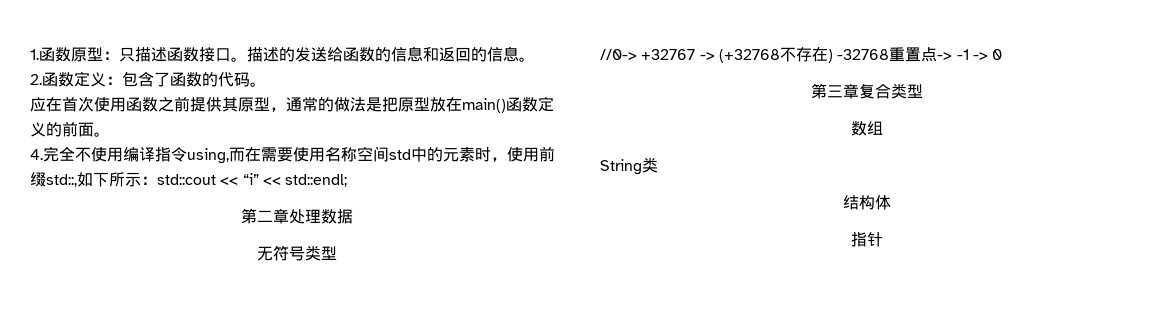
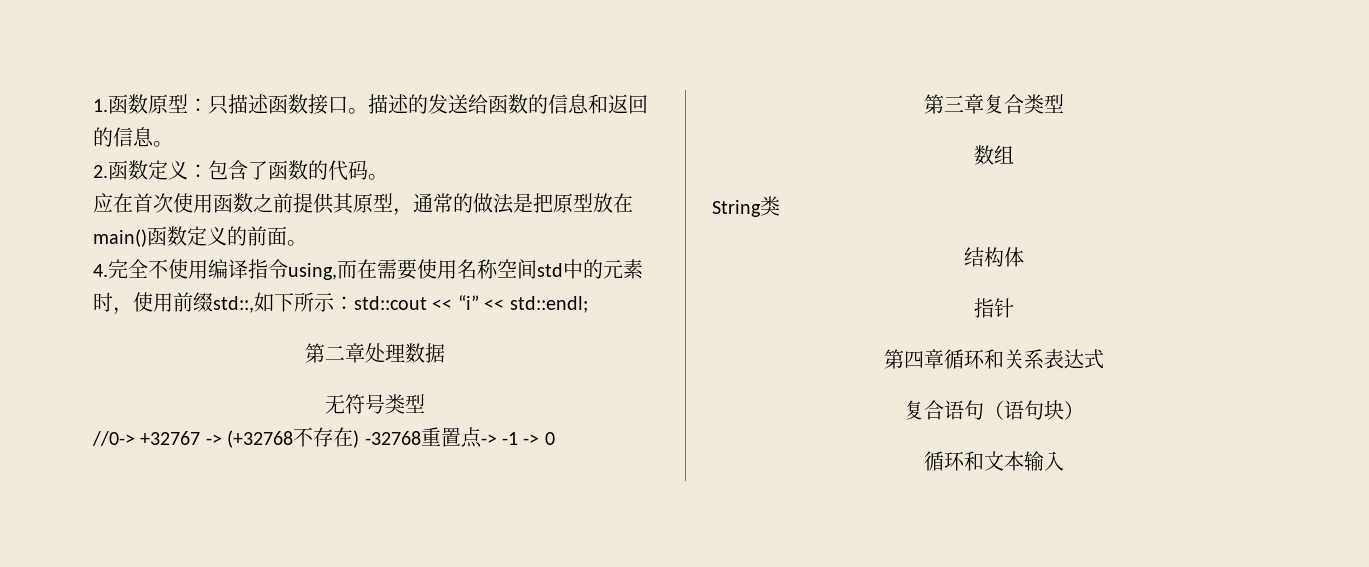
(883, 239) none -> [884,349,1104,369] [904,400,1084,420] [924,451,1064,471] // 第四章循环和关系表达式 // 复合语句（语句块） // 循环和文本输入

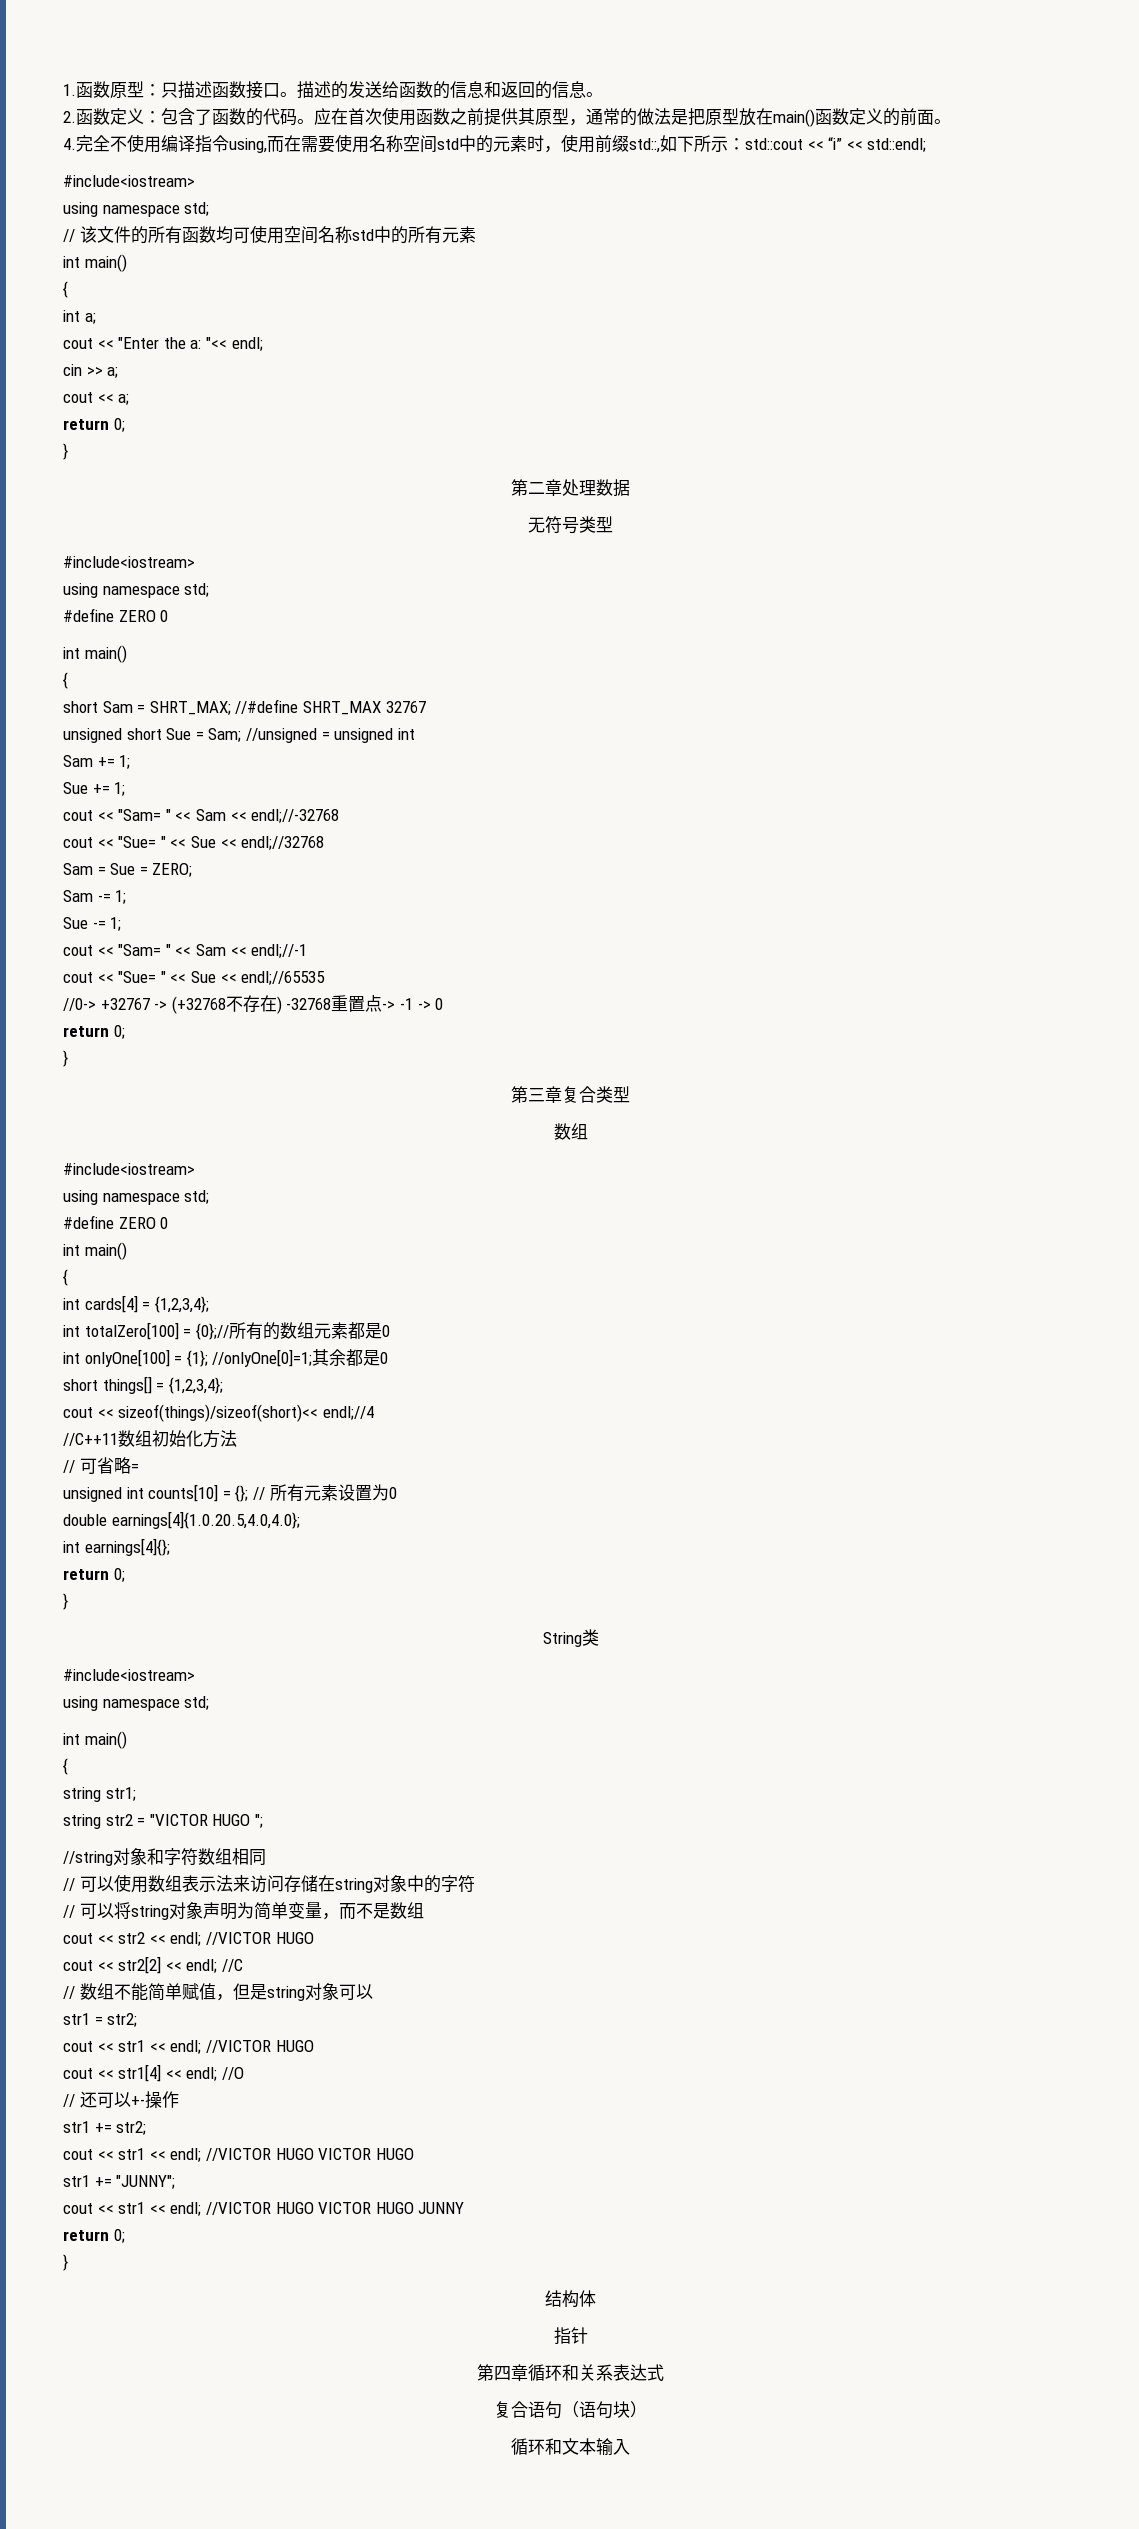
(388, 177) // -> (314, 121) none
(588, 304) none -> [63,175,195,187] [63,202,210,217] [63,225,476,244] [63,254,127,272] [63,281,68,298] [63,310,96,324] [63,337,263,351] [63,364,119,378] [63,392,130,405] [63,418,125,432] [63,443,68,460] // #include<iostream> // using namespace std; // // 该文件的所有函数均可使用空间名称std中的所有元素 // int main() // { // int a; // cout << "Enter the a: "<< endl; // cin >> a; // cout << a; // return 0; // }
(425, 403) none -> [63,556,195,568] [63,583,210,598] [63,608,169,622] [63,645,127,663] [63,672,68,689] [63,699,426,715] [63,728,415,743] [63,755,131,769] [63,782,126,796] [63,809,340,823] [63,836,325,850] [63,863,193,877] [63,890,127,904] [63,917,122,931] [63,944,308,958] [63,971,326,985] // #include<iostream> // using namespace std; // #define ZERO 0 // int main() // { // short Sam = SHRT_MAX; //#define SHRT_MAX 32767 // unsigned short Sue = Sam; //unsigned = unsigned int // Sam += 1; // Sue += 1; // cout << "Sam= " << Sam << endl;//-32768 // cout << "Sue= " << Sue << endl;//32768 // Sam = Sue = ZERO; // Sam -= 1; // Sue -= 1; // cout << "Sam= " << Sam << endl;//-1 // cout << "Sue= " << Sue << endl;//65535
(555, 438) none -> [63,1025,125,1039] [63,1050,68,1067] // return 0; // }
[712,196,780,217] String类 -> [63,1163,195,1175] [63,1190,210,1205] [63,1215,169,1229] [63,1242,127,1260] [63,1269,68,1286] [63,1295,209,1313] [63,1322,390,1340] [63,1349,389,1367] [63,1376,223,1394] [63,1404,374,1422] [63,1430,237,1448] [63,1457,139,1474] [63,1484,397,1502] [63,1511,300,1529] [63,1538,170,1556] [63,1568,125,1582] [63,1593,68,1610] [542,1629,599,1647] [63,1669,195,1681] [63,1696,210,1711] [63,1731,127,1749] [63,1758,68,1775] [63,1787,136,1802] [63,1814,263,1829] [63,1848,266,1866] [63,1874,475,1893] [63,1902,424,1920] [63,1932,314,1946] [63,1956,243,1974] [63,1983,373,2001] [63,2013,138,2027] [63,2040,314,2054] [63,2064,244,2082] [63,2091,179,2109] [63,2121,147,2135] [63,2148,414,2162] [63,2175,176,2189] [63,2202,465,2216] [63,2229,125,2243] [63,2254,68,2271] #include<iostream> // using namespace std; // #define ZERO 0 // int main() // { // int cards[4] = {1,2,3,4}; // int totalZero[100] = {0};//所有的数组元素都是0 // int onlyOne[100] = {1}; //onlyOne[0]=1;其余都是0 // short things[] = {1,2,3,4}; // cout << sizeof(things)/sizeof(short)<< endl;//4 // //C++11数组初始化方法 // // 可省略= // unsigned int counts[10] = {}; // 所有元素设置为0 // double earnings[4]{1.0.20.5,4.0,4.0}; // int earnings[4]{}; // return 0; // } // String类 // #include<iostream> // using namespace std; // int main() // { // string str1; // string str2 = "VICTOR HUGO "; // //string对象和字符数组相同 // // 可以使用数组表示法来访问存储在string对象中的字符 // // 可以将string对象声明为简单变量，而不是数组 // cout << str2 << endl; //VICTOR HUGO // cout << str2[2] << endl; //C // // 数组不能简单赋值，但是string对象可以 // str1 = str2; // cout << str1 << endl; //VICTOR HUGO // cout << str1[4] << endl; //O // // 还可以+-操作 // str1 += str2; // cout << str1 << endl; //VICTOR HUGO VICTOR HUGO // str1 += "JUNNY"; // cout << str1 << endl; //VICTOR HUGO VICTOR HUGO JUNNY // return 0; // }

